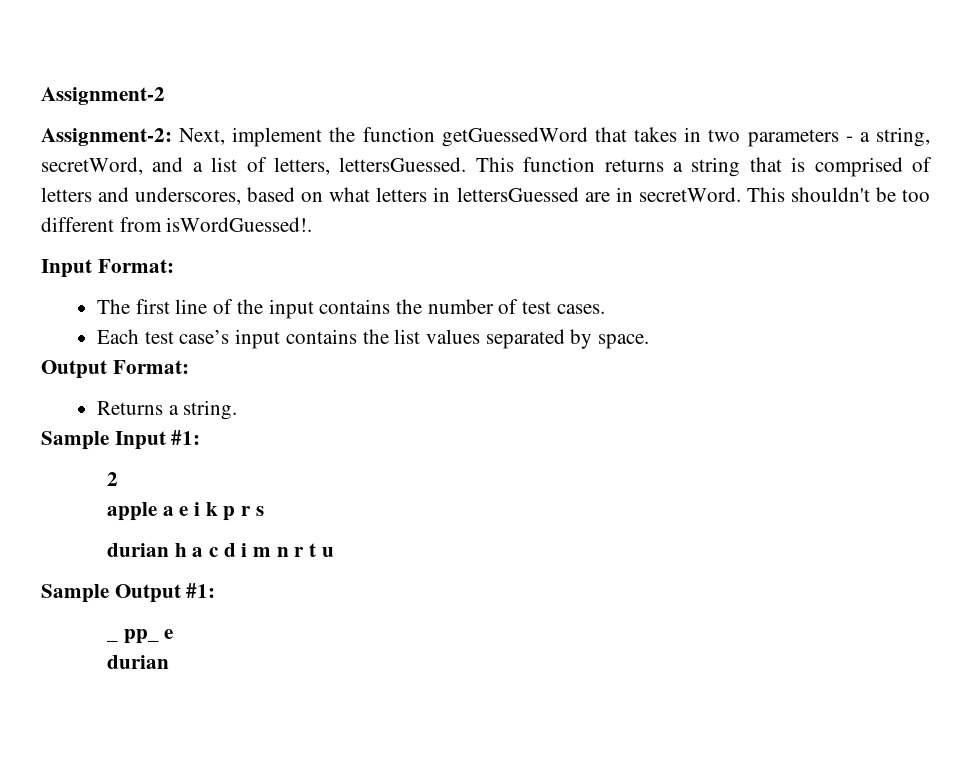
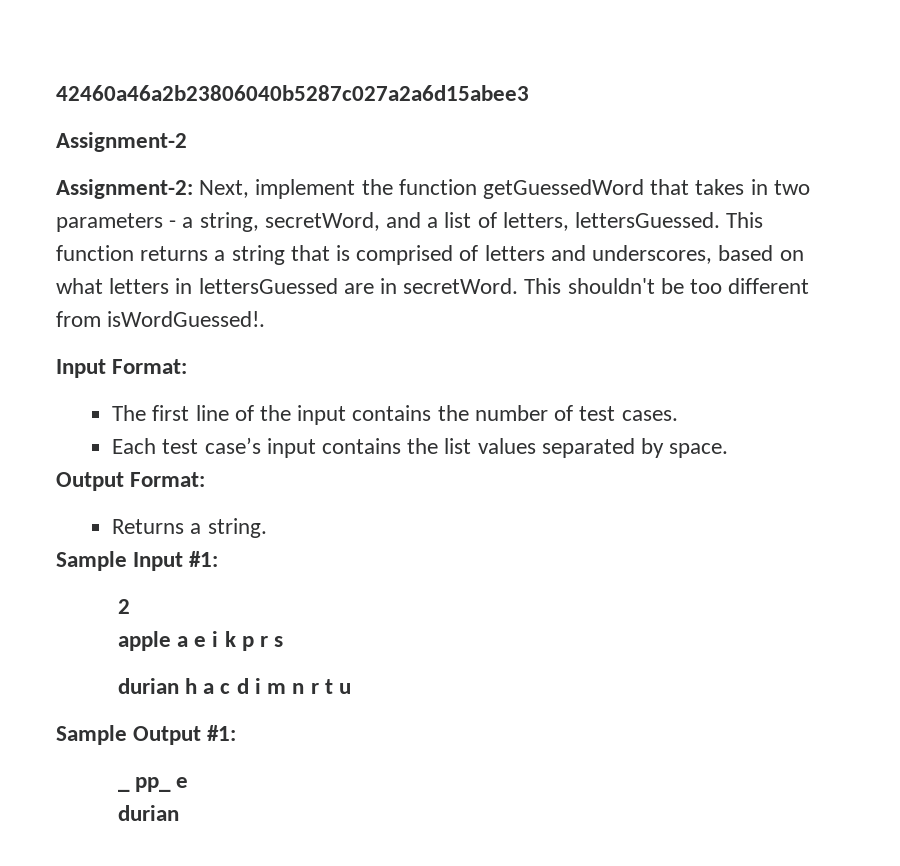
(41, 96) none -> [56,85,529,101] 42460a46a2b23806040b5287c027a2a6d15abee3 //

